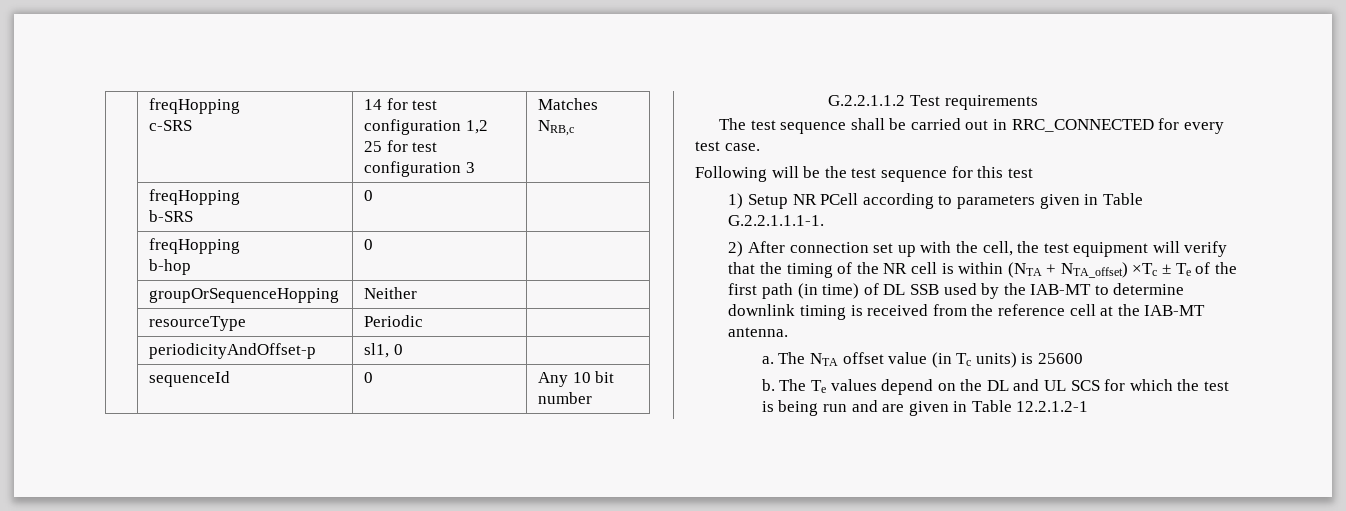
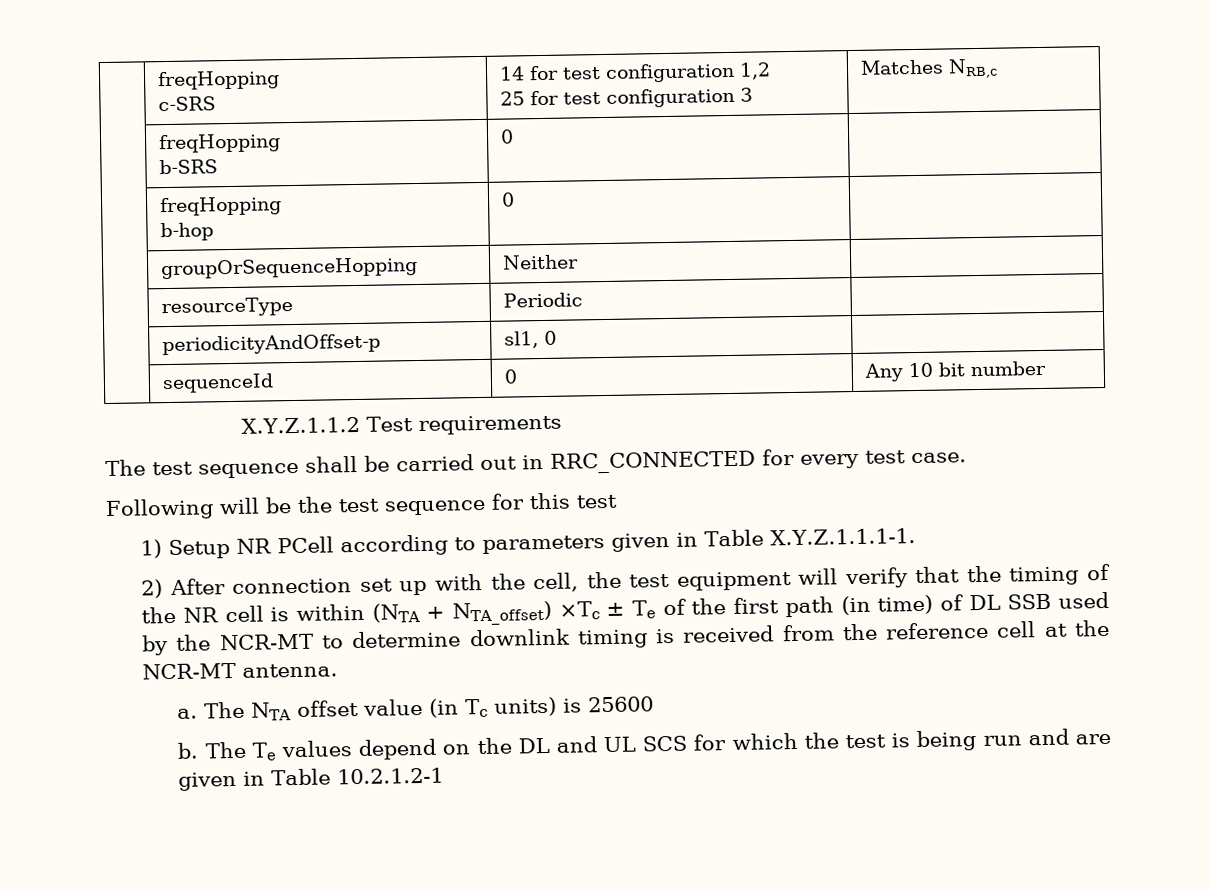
[828,95,906,106] G.2.2.1.1.2 -> [240,416,360,434] X.Y.Z.1.1.2
[728,215,825,226] G.2.2.1.1.1-1. -> [770,528,917,546] X.Y.Z.1.1.1-1.
[1030,284,1092,295] IAB-MT -> [219,633,314,651] NCR-MT
[1144,305,1206,316] IAB-MT -> [142,662,237,680] NCR-MT
[1016,401,1089,412] 12.2.1.2-1 -> [337,767,445,785] 10.2.1.2-1

